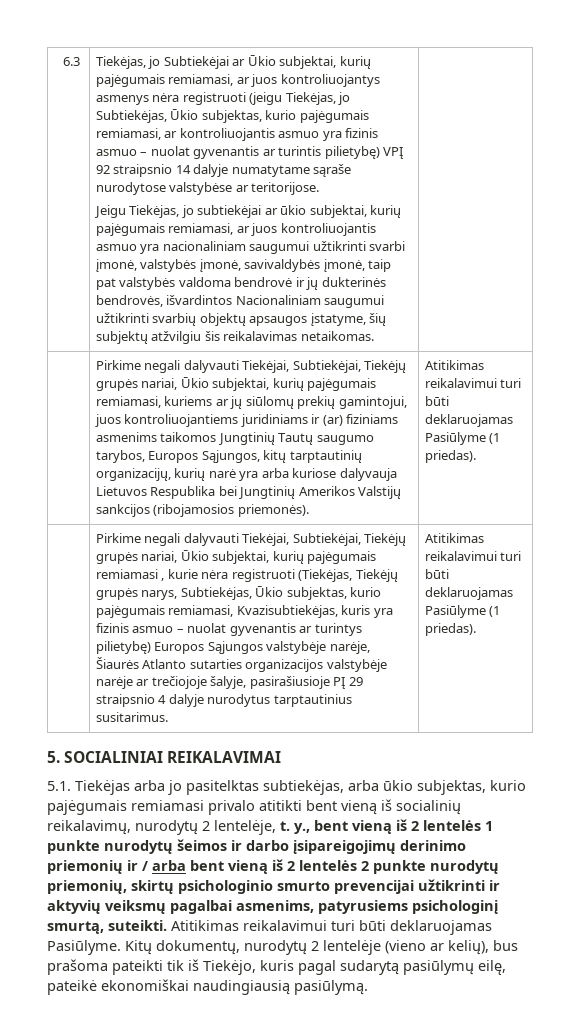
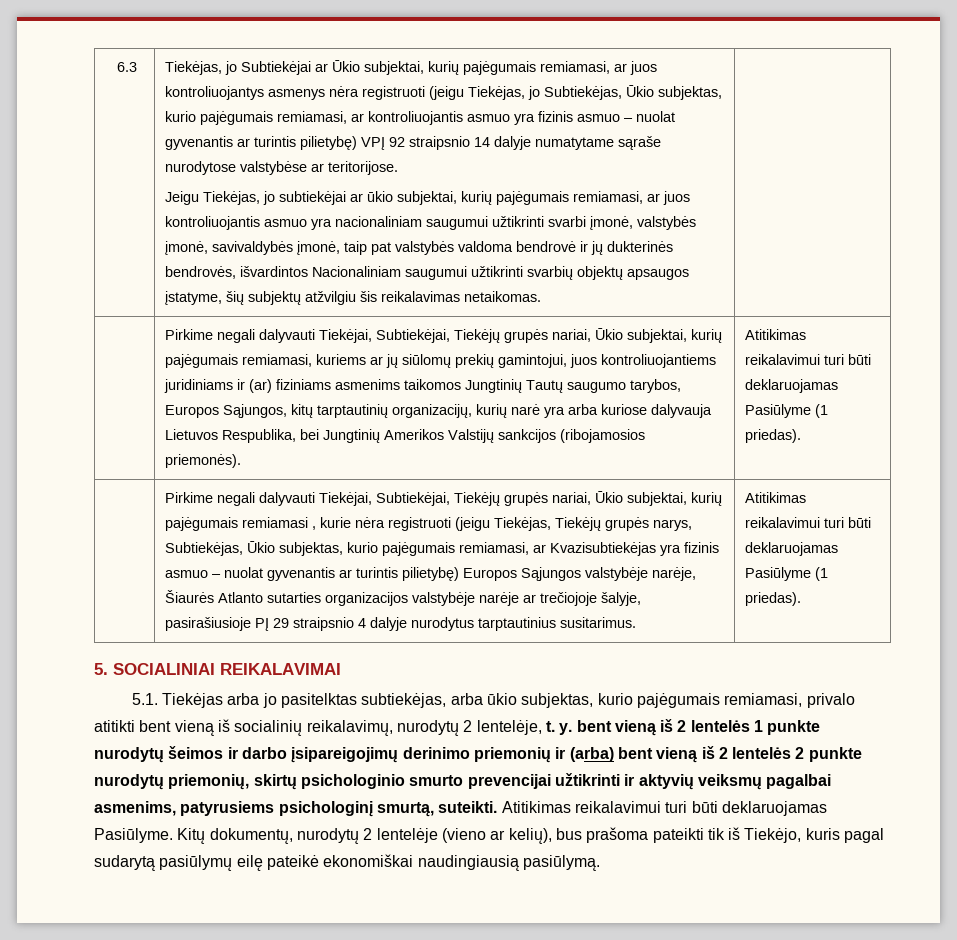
[150,486,216,499] Respublika -> [222,429,297,443] Respublika,
[298,569,353,582] (Tiekėjas, -> [455,517,552,531] (jeigu Tiekėjas,
[236,605,393,618] [95,623,362,636] Kvazisubtiekėjas, kuris yra fizinis asmuo – nuolat gyvenantis ar turintys -> [533,542,720,556] [165,567,399,581] ar Kvazisubtiekėjas yra fizinis asmuo – nuolat gyvenantis ar turintis
[131,800,204,811] remiamasi -> [724,693,803,707] remiamasi,
[294,823,310,834] y., -> [559,723,573,735] y.
[142,860,186,871] / arba -> [569,747,614,762] (arba)
[478,960,506,975] eilę, -> [236,855,263,871] eilę

